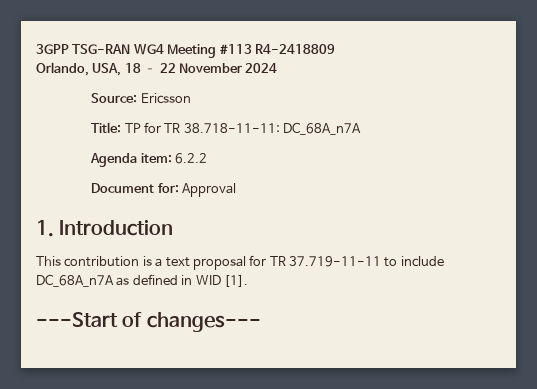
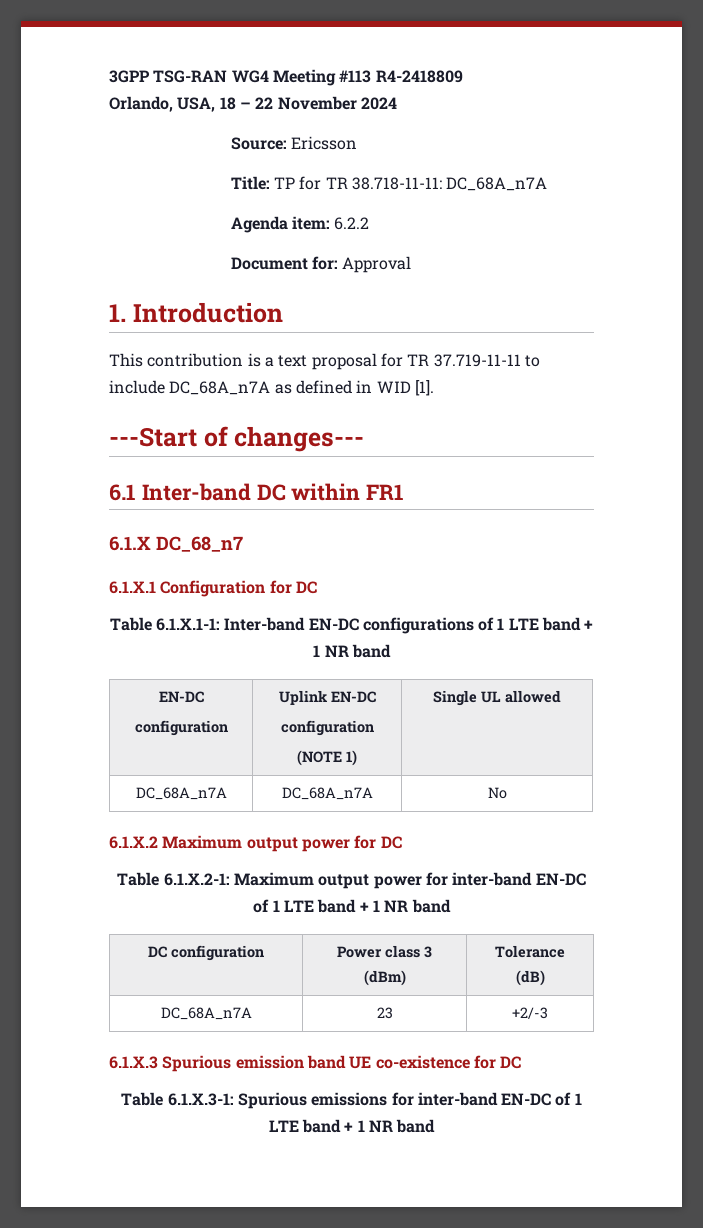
(261, 322) none -> [109,483,405,501] [109,536,243,552] [109,580,317,597] [109,617,594,634] [313,644,391,658] [158,691,204,703] [134,720,228,736] [278,690,376,705] [280,720,374,736] [297,750,357,766] [433,690,561,706] [135,787,227,800] [281,787,373,800] [487,787,507,799] [109,835,402,852] [117,872,586,889] [253,899,451,913] [148,945,264,961] [337,945,432,958] [363,970,406,986] [495,945,565,958] [515,970,545,986] [160,1007,252,1020] [376,1007,393,1019] [512,1007,548,1019] [109,1055,522,1072] [121,1092,582,1109] [268,1119,436,1133] // 6.1 Inter-band DC within FR1 // 6.1.X DC_68_n7 // 6.1.X.1 Configuration for DC // Table 6.1.X.1-1: Inter-band EN-DC configurations of 1 LTE band + 1 NR band // EN-DC // configuration | Uplink EN-DC // configuration // (NOTE 1) | Single UL allowed // DC_68A_n7A | DC_68A_n7A | No // 6.1.X.2 Maximum output power for DC // Table 6.1.X.2-1: Maximum output power for inter-band EN-DC of 1 LTE band + 1 NR band // DC configuration | Power class 3 // (dBm) | Tolerance // (dB) // DC_68A_n7A | 23 | +2/-3 // 6.1.X.3 Spurious emission band UE co-existence for DC // Table 6.1.X.3-1: Spurious emissions for inter-band EN-DC of 1 LTE band + 1 NR band

